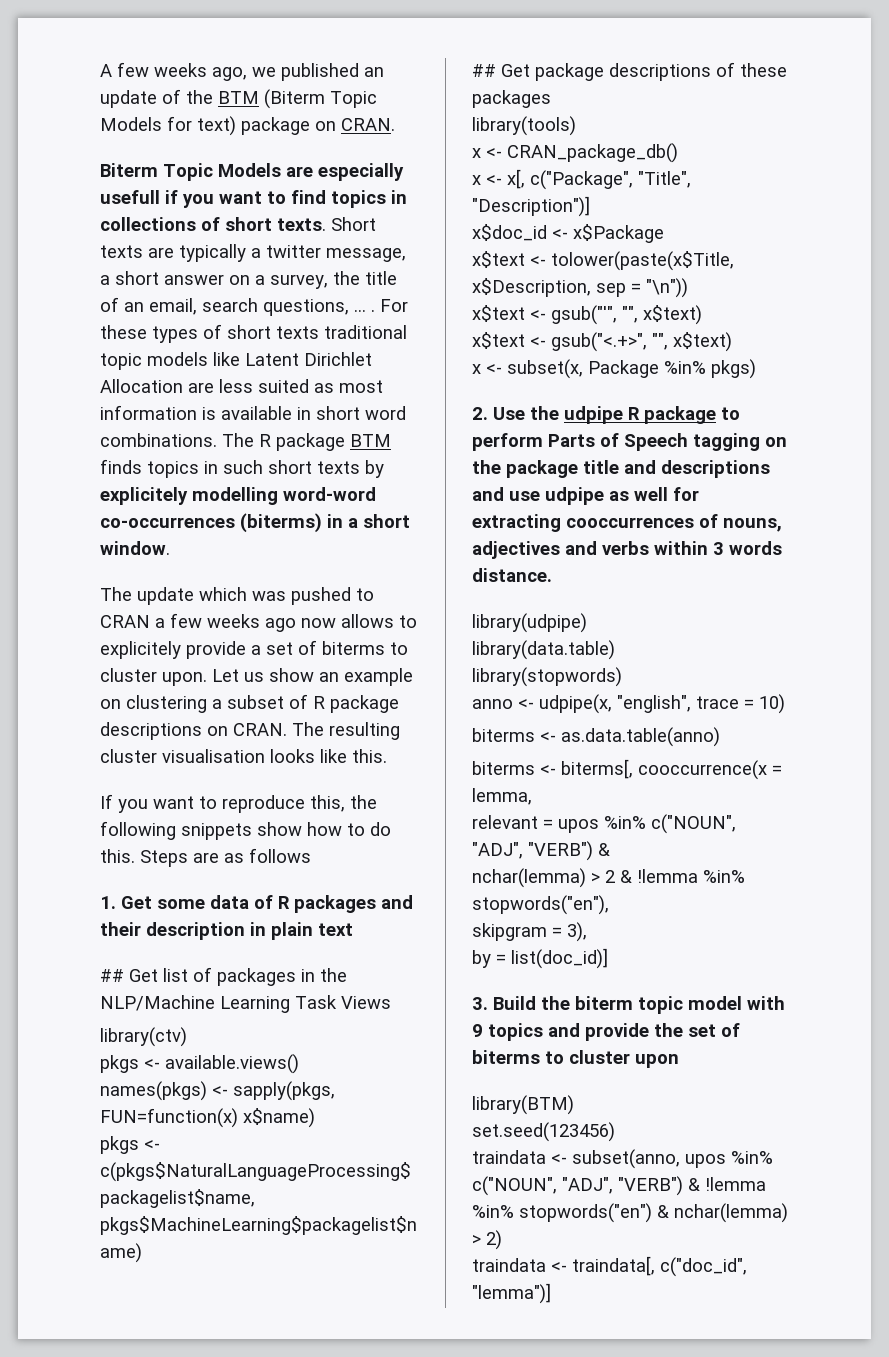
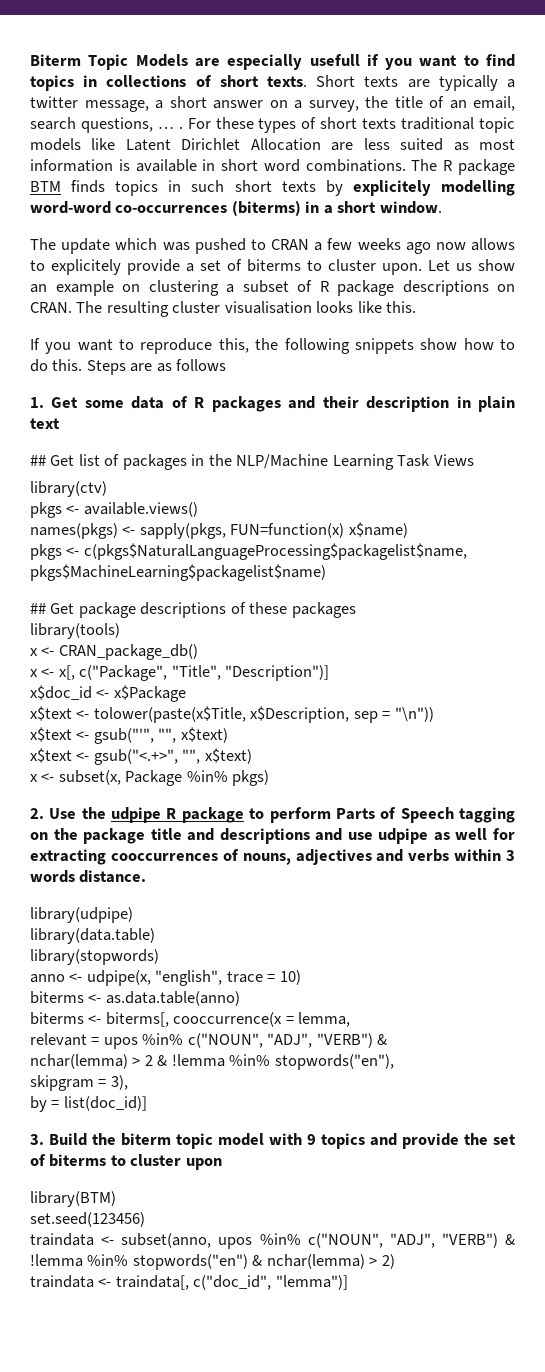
[100,62,384,81] [100,89,377,109] [100,116,395,136] A few weeks ago, we published an update of the BTM (Biterm Topic Models for text) package on CRAN. // -> (30, 60) none

